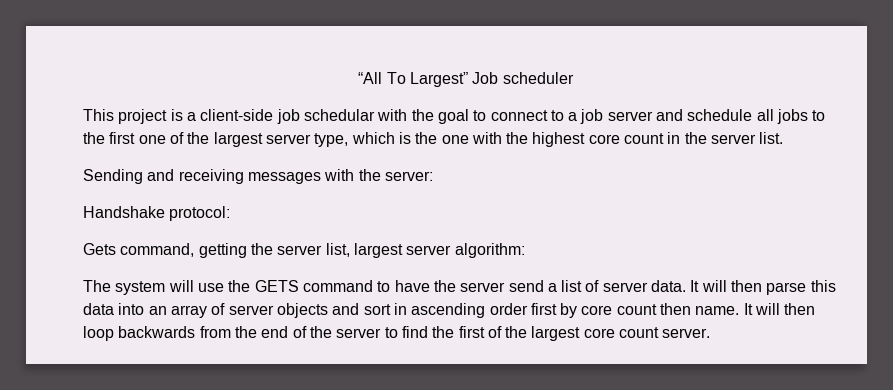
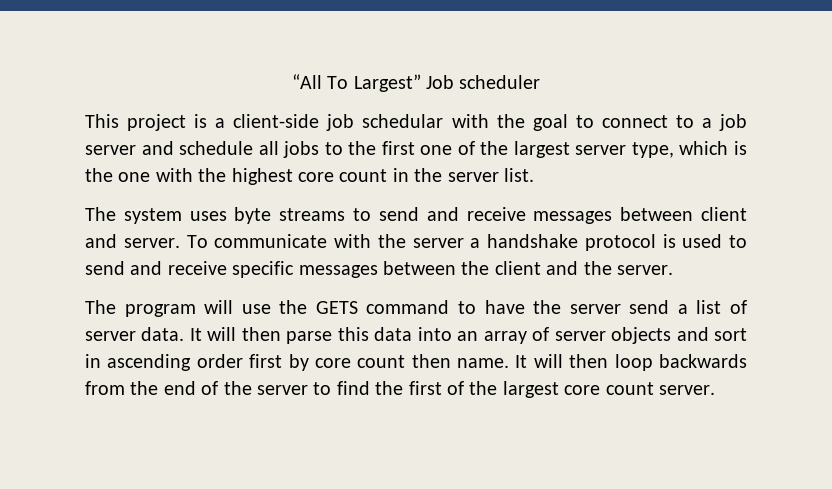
[83,169,433,184] [83,206,231,221] [83,243,525,258] [83,280,166,295] Sending and receiving messages with the server: // Handshake protocol: // Gets command, getting the server list, largest server algorithm: // The system -> [85,207,747,224] [85,234,747,251] [85,261,673,278] [85,300,196,317] The system uses byte streams to send and receive messages between client and server. To communicate with the server a handshake protocol is used to send and receive specific messages between the client and the server. // The program

